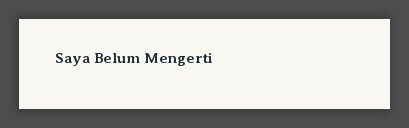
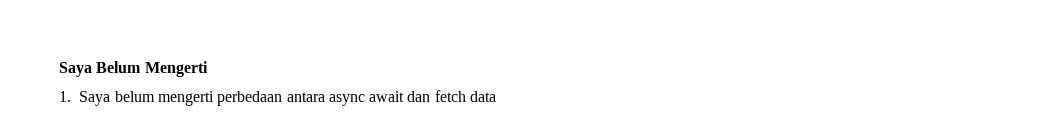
(214, 59) none -> [59,90,497,106] // 1. Saya belum mengerti perbedaan antara async await dan fetch data

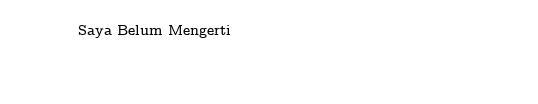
[59,90,497,106] // 1. Saya belum mengerti perbedaan antara async await dan fetch data -> (232, 31) none

